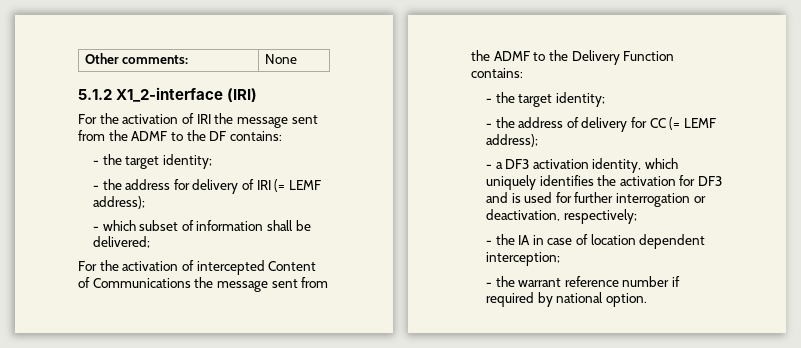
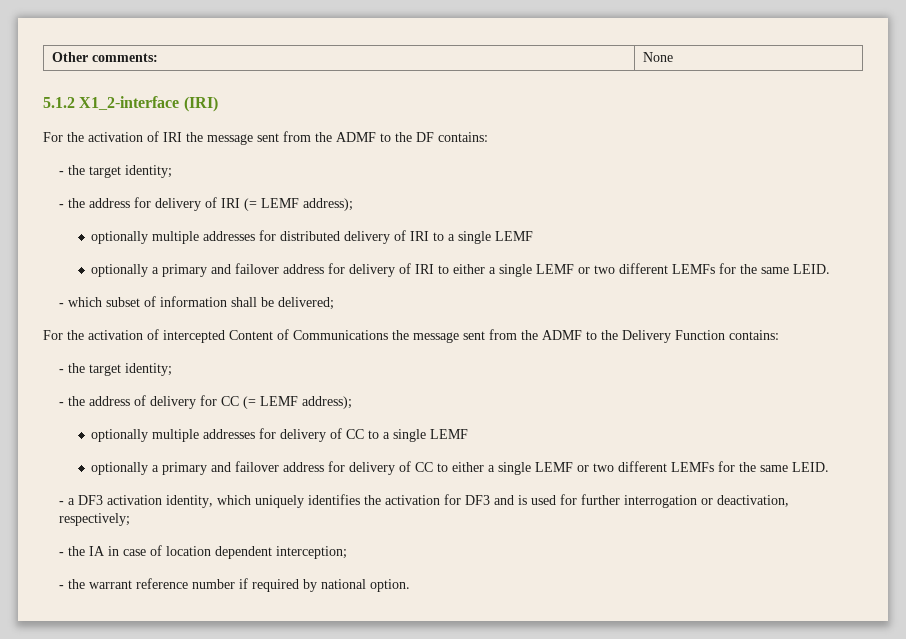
(145, 202) none -> [91,230,534,244] [91,263,831,277] // optionally multiple addresses for distributed delivery of IRI to a single LEMF // optionally a primary and failover address for delivery of IRI to either a single LEMF or two different LEMFs for the same LEID.
(538, 140) none -> [91,428,469,442] [91,461,830,475] // optionally multiple addresses for delivery of CC to a single LEMF // optionally a primary and failover address for delivery of CC to either a single LEMF or two different LEMFs for the same LEID.

